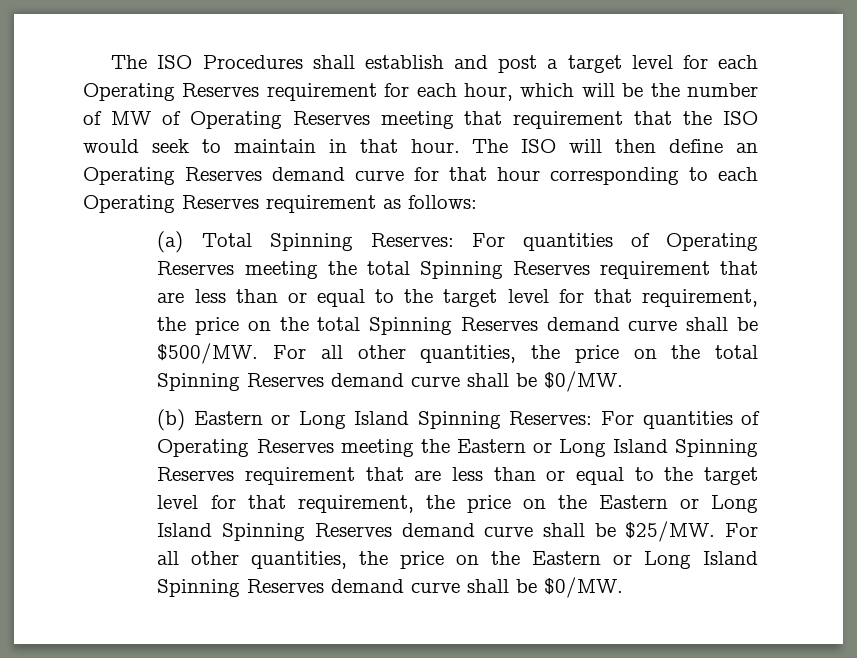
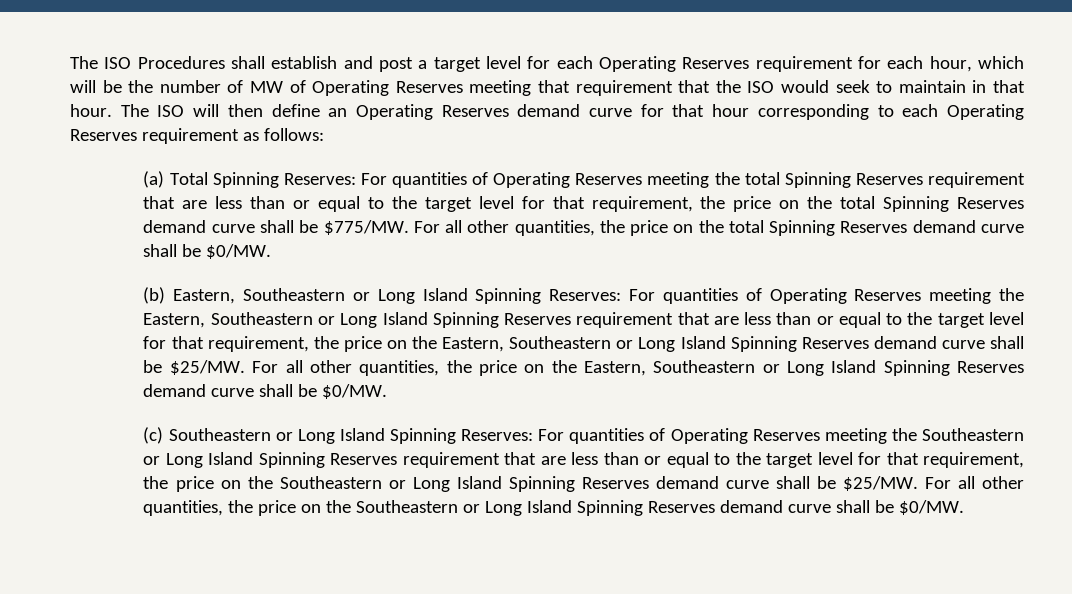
[157,343,259,364] $500/MW. -> [323,220,409,235] $775/MW.
[193,411,263,425] Eastern -> [173,288,346,304] Eastern, Southeastern
[456,439,526,453] Eastern -> [143,312,313,328] Eastern, Southeastern
[598,495,668,509] Eastern -> [442,336,612,352] Eastern, Southeastern
[532,551,602,565] Eastern -> [583,360,756,376] Eastern, Southeastern
(624, 587) none -> [143,427,1024,444] [143,452,1025,468] [143,476,1024,492] [143,500,965,516] // (c) Southeastern or Long Island Spinning Reserves: For quantities of Operating Reserves meeting the Southeastern or Long Island Spinning Reserves requirement that are less than or equal to the target level for that requirement, the price on the Southeastern or Long Island Spinning Reserves demand curve shall be $25/MW. For all other quantities, the price on the Southeastern or Long Island Spinning Reserves demand curve shall be $0/MW.

